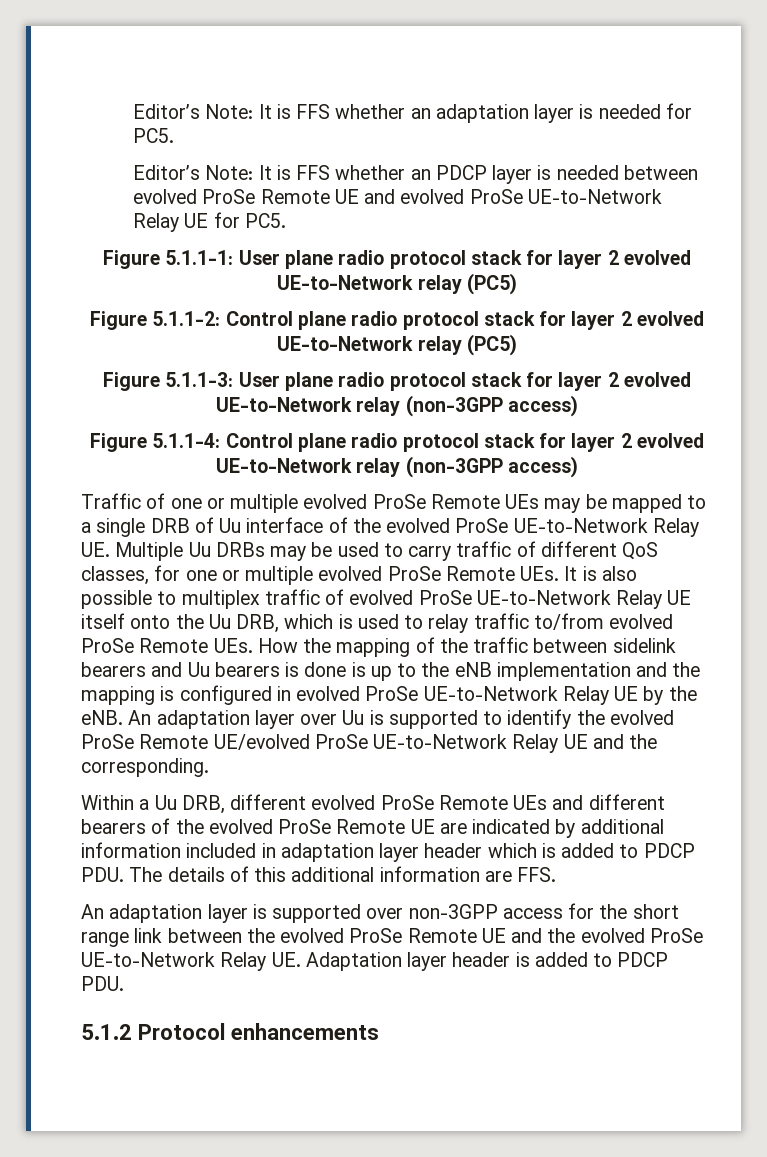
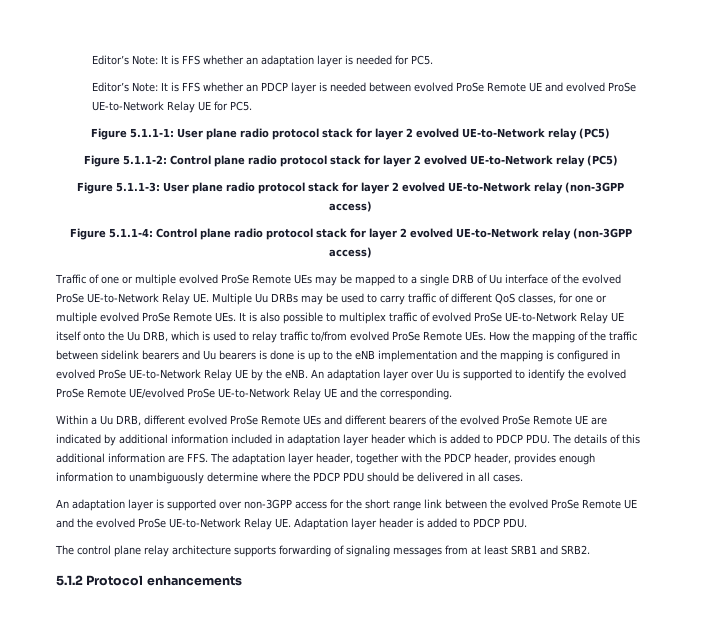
(557, 874) none -> [210,453,595,465] [56,472,523,484] The adaptation layer header, together with the PDCP header, provides enough information to unambiguously determine where the PDCP PDU should be delivered in all cases.
(124, 983) none -> [55,545,590,557] // The control plane relay architecture supports forwarding of signaling messages from at least SRB1 and SRB2.

